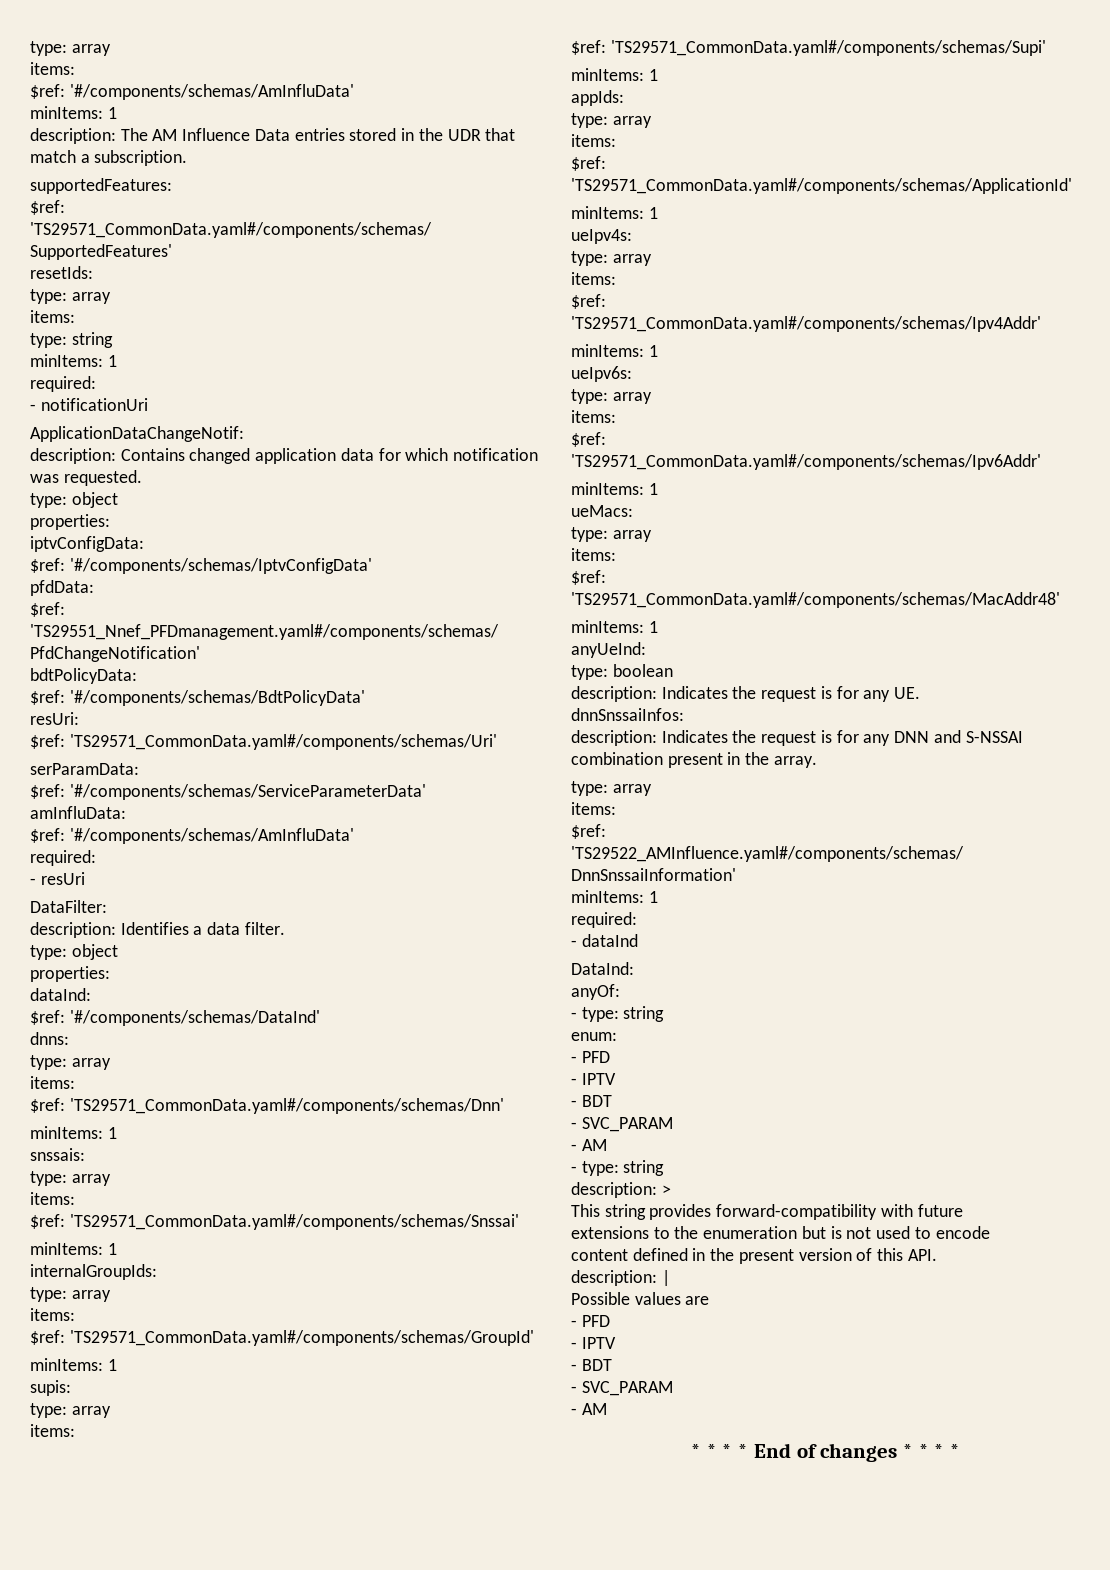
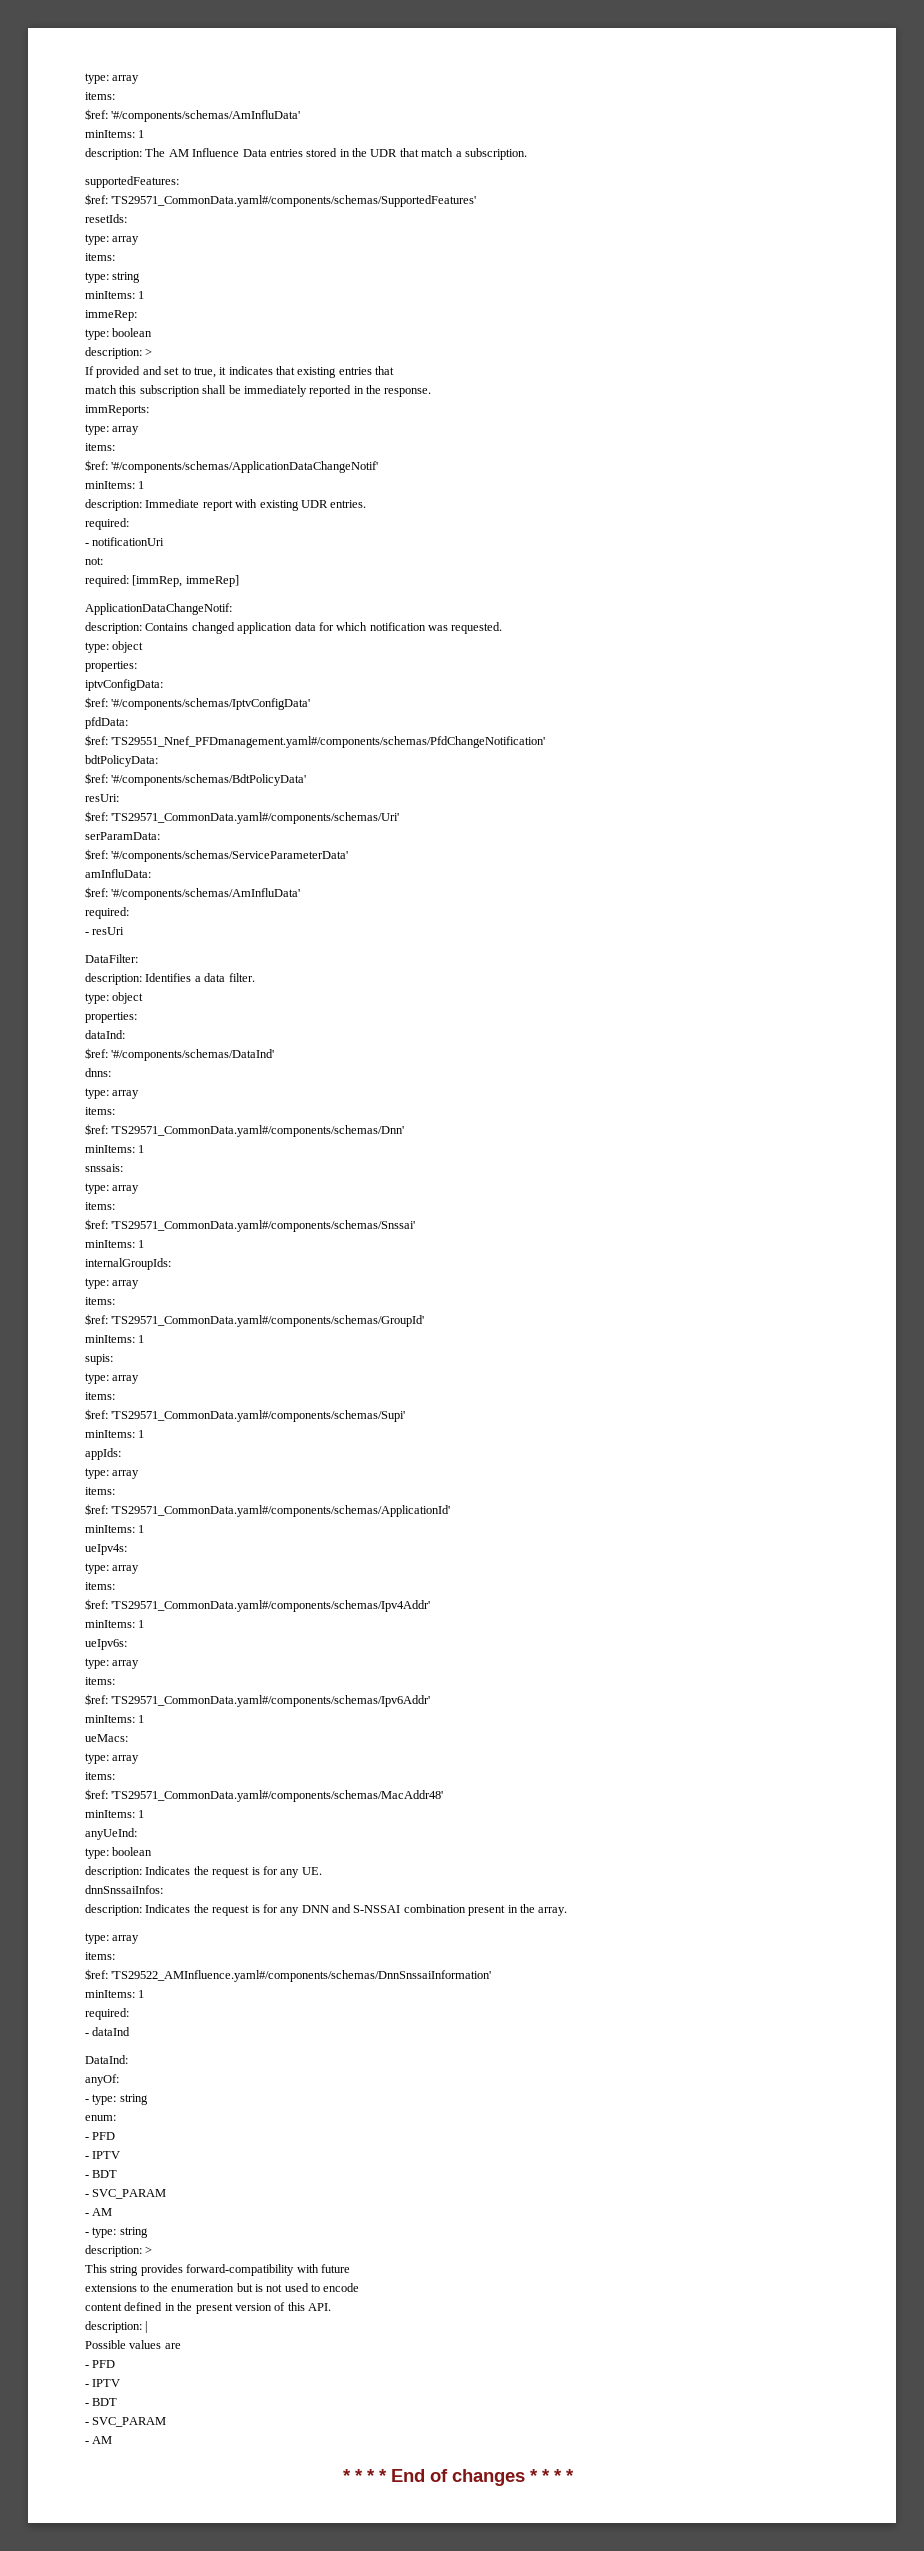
(117, 361) none -> [85,310,137,321] [85,328,153,340] [85,347,153,359] [85,366,395,378] [85,385,432,397] [85,405,149,416] [85,424,140,435] [85,443,115,451] [85,460,379,473] [85,481,145,489] [85,499,367,511] // immeRep: // type: boolean // description: > // If provided and set to true, it indicates that existing entries that // match this subscription shall be immediately reported in the response. // immReports: // type: array // items: // $ref: '#/components/schemas/ApplicationDataChangeNotif' // minItems: 1 // description: Immediate report with existing UDR entries.
(148, 404) none -> [85,557,103,565] [85,575,239,587] // not: // required: [immRep, immeRep]

